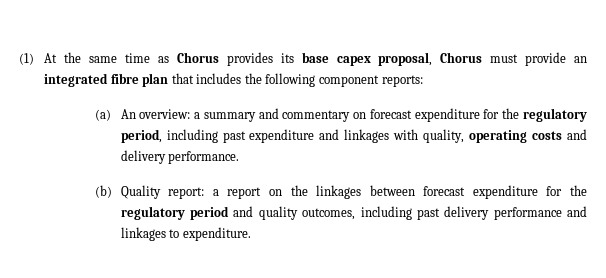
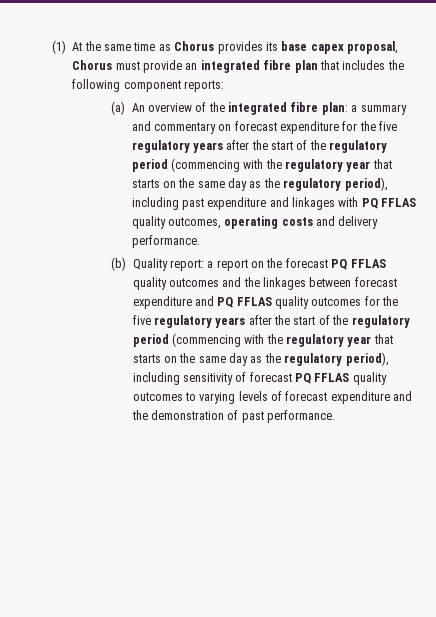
[139,109,191,119] overview: -> [147,102,348,115] overview of the integrated fibre plan:
[522,108,587,122] [120,129,162,143] regulatory period, -> [379,121,398,131] [131,140,388,153] [131,158,392,172] [131,177,388,191] five regulatory years after the start of the regulatory period (commencing with the regulatory year that starts on the same day as the regulatory period),
[423,129,465,143] quality, -> [361,198,417,209] [131,216,221,229] PQ FFLAS quality outcomes,
[316,185,587,199] [120,206,587,220] [120,227,251,241] linkages between forecast expenditure for the regulatory period and quality outcomes, including past delivery performance and linkages to expenditure. -> [285,258,386,270] [132,277,397,290] [132,296,399,309] [132,315,410,328] [132,333,393,347] [132,352,389,366] [132,372,387,385] [132,391,413,404] [131,410,336,423] forecast PQ FFLAS quality outcomes and the linkages between forecast expenditure and PQ FFLAS quality outcomes for the five regulatory years after the start of the regulatory period (commencing with the regulatory year that starts on the same day as the regulatory period), including sensitivity of forecast PQ FFLAS quality outcomes to varying levels of forecast expenditure and the demonstration of past performance.

